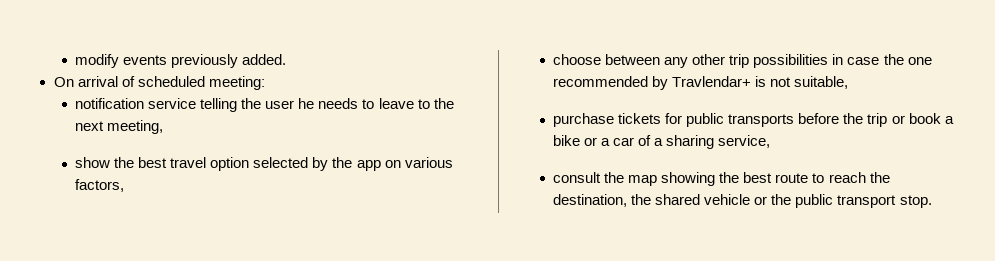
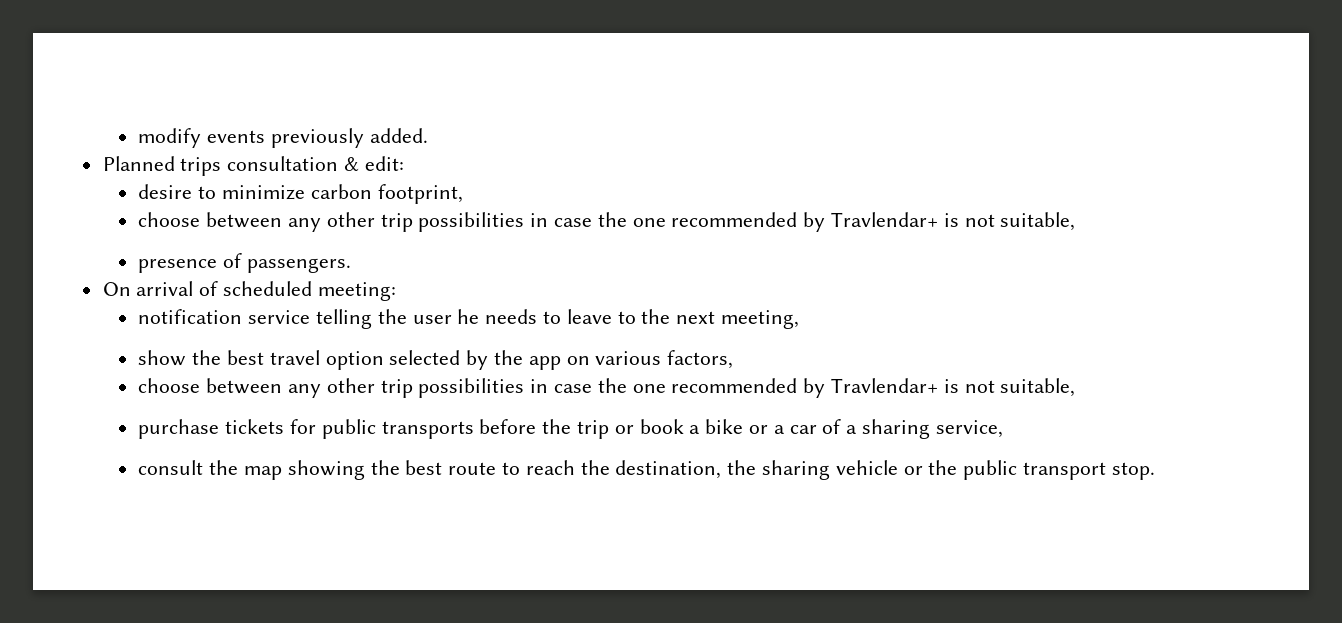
(287, 59) none -> [102,156,404,176] [138,184,463,204] [138,212,1076,232] [138,253,352,273] // Planned trips consultation & edit: // desire to minimize carbon footprint, // choose between any other trip possibilities in case the one recommended by Travlendar+ is not suitable, // presence of passengers.
[655,194,701,205] shared -> [762,460,831,480] sharing

